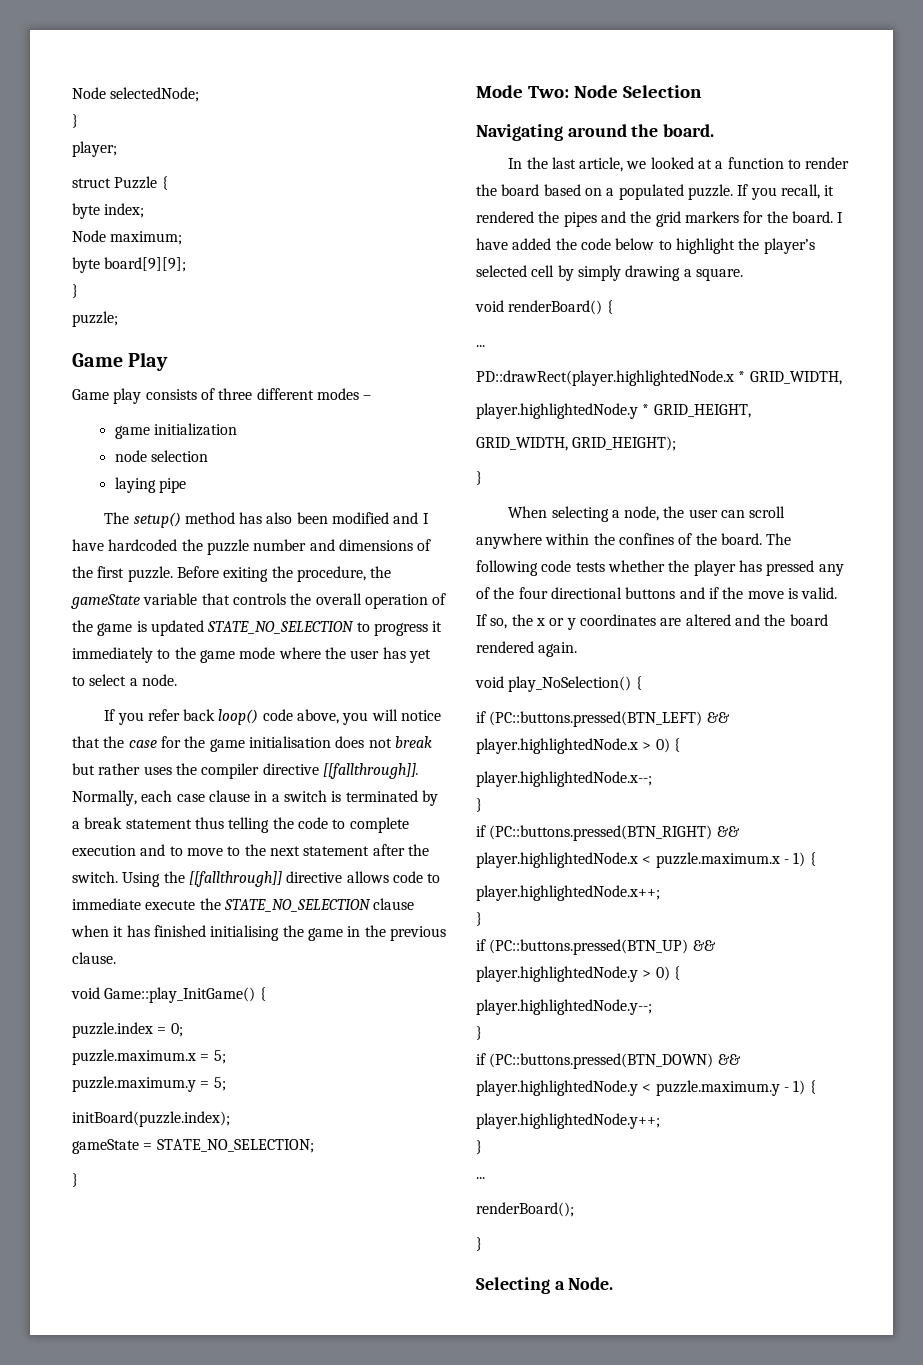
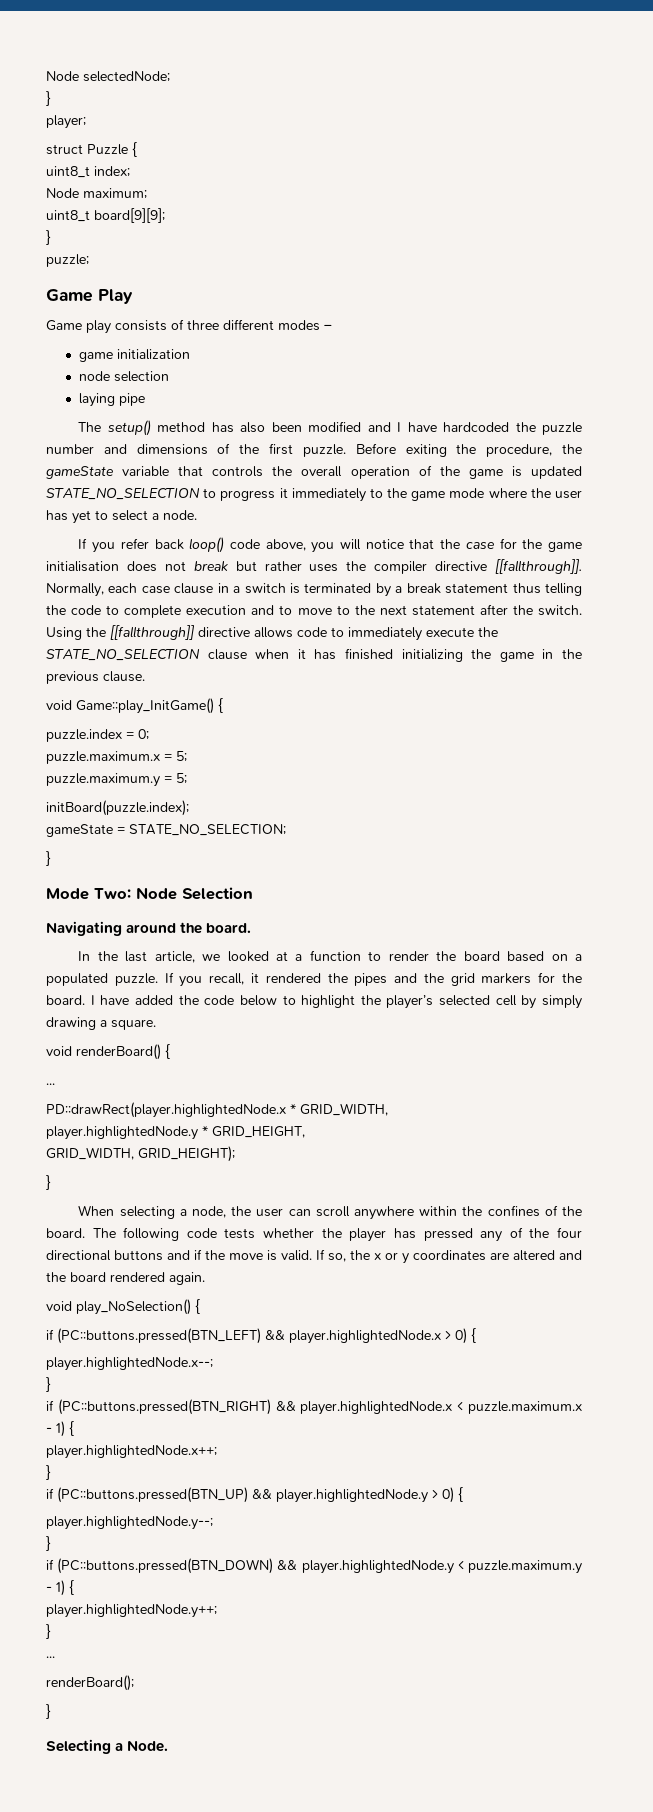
[72,203,100,219] byte -> [46,166,90,178] uint8_t
[72,257,100,273] byte -> [46,210,90,222] uint8_t
[72,898,141,910] immediate -> [348,627,422,641] immediately
[210,925,280,941] initialising -> [401,649,463,662] initializing

